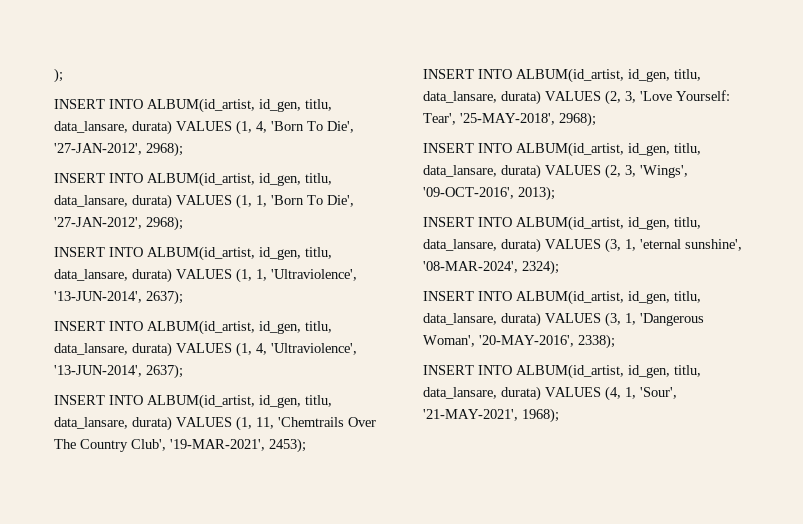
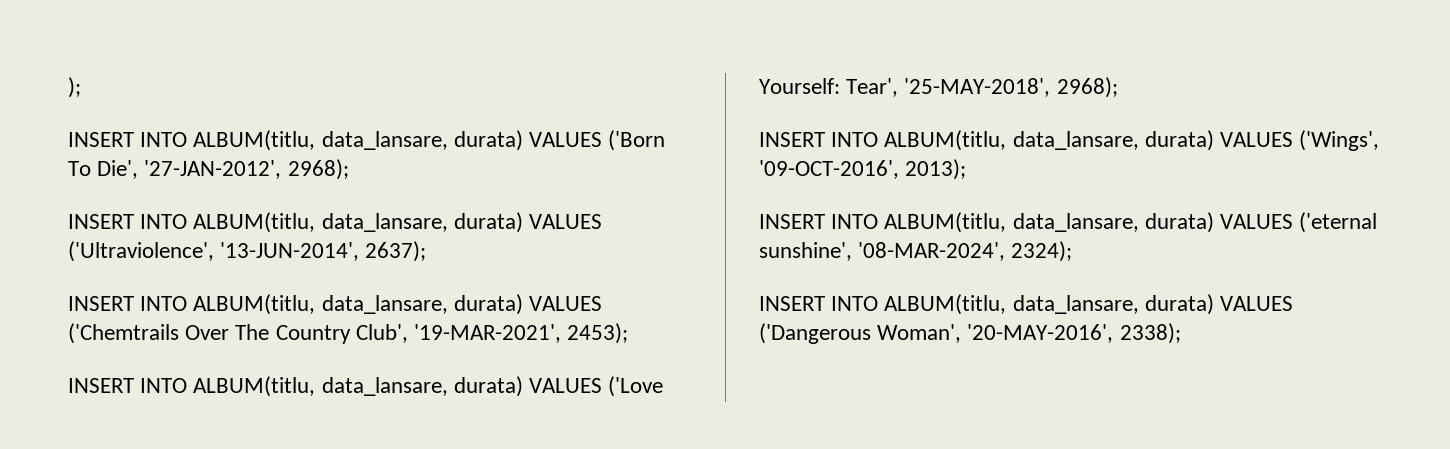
[147,98,332,113] [54,120,354,135] [54,142,183,157] [54,172,332,187] [54,194,354,209] [54,216,183,231] [54,246,332,261] [54,268,357,283] [54,290,183,305] [54,320,332,335] [54,342,357,357] [54,364,183,379] [54,394,332,409] [54,416,344,431] ALBUM(id_artist, id_gen, titlu, data_lansare, durata) VALUES (1, 4, 'Born To Die', '27-JAN-2012', 2968); // INSERT INTO ALBUM(id_artist, id_gen, titlu, data_lansare, durata) VALUES (1, 1, 'Born To Die', '27-JAN-2012', 2968); // INSERT INTO ALBUM(id_artist, id_gen, titlu, data_lansare, durata) VALUES (1, 1, 'Ultraviolence', '13-JUN-2014', 2637); // INSERT INTO ALBUM(id_artist, id_gen, titlu, data_lansare, durata) VALUES (1, 4, 'Ultraviolence', '13-JUN-2014', 2637); // INSERT INTO ALBUM(id_artist, id_gen, titlu, data_lansare, durata) VALUES (1, 11, 'Chemtrails -> [193,130,666,151] [68,159,349,180] [68,212,603,233] [68,241,427,262] [68,294,603,315] [68,323,179,344] ALBUM(titlu, data_lansare, durata) VALUES ('Born To Die', '27-JAN-2012', 2968); // INSERT INTO ALBUM(titlu, data_lansare, durata) VALUES ('Ultraviolence', '13-JUN-2014', 2637); // INSERT INTO ALBUM(titlu, data_lansare, durata) VALUES ('Chemtrails
[516,68,701,83] [423,90,672,105] ALBUM(id_artist, id_gen, titlu, data_lansare, durata) VALUES (2, 3, 'Love -> [193,376,664,397] ALBUM(titlu, data_lansare, durata) VALUES ('Love
[516,142,701,157] [423,164,688,179] [423,186,555,201] [423,216,701,231] [423,238,681,253] ALBUM(id_artist, id_gen, titlu, data_lansare, durata) VALUES (2, 3, 'Wings', '09-OCT-2016', 2013); // INSERT INTO ALBUM(id_artist, id_gen, titlu, data_lansare, durata) VALUES (3, 1, 'eternal -> [884,130,1380,151] [759,159,967,180] [759,212,1378,233] ALBUM(titlu, data_lansare, durata) VALUES ('Wings', '09-OCT-2016', 2013); // INSERT INTO ALBUM(titlu, data_lansare, durata) VALUES ('eternal
[516,290,701,305] [423,312,704,327] [423,334,615,349] [423,364,701,379] [423,386,677,401] [423,408,559,423] ALBUM(id_artist, id_gen, titlu, data_lansare, durata) VALUES (3, 1, 'Dangerous Woman', '20-MAY-2016', 2338); // INSERT INTO ALBUM(id_artist, id_gen, titlu, data_lansare, durata) VALUES (4, 1, 'Sour', '21-MAY-2021', 1968); -> [884,294,1294,315] [759,323,1181,344] ALBUM(titlu, data_lansare, durata) VALUES ('Dangerous Woman', '20-MAY-2016', 2338);

